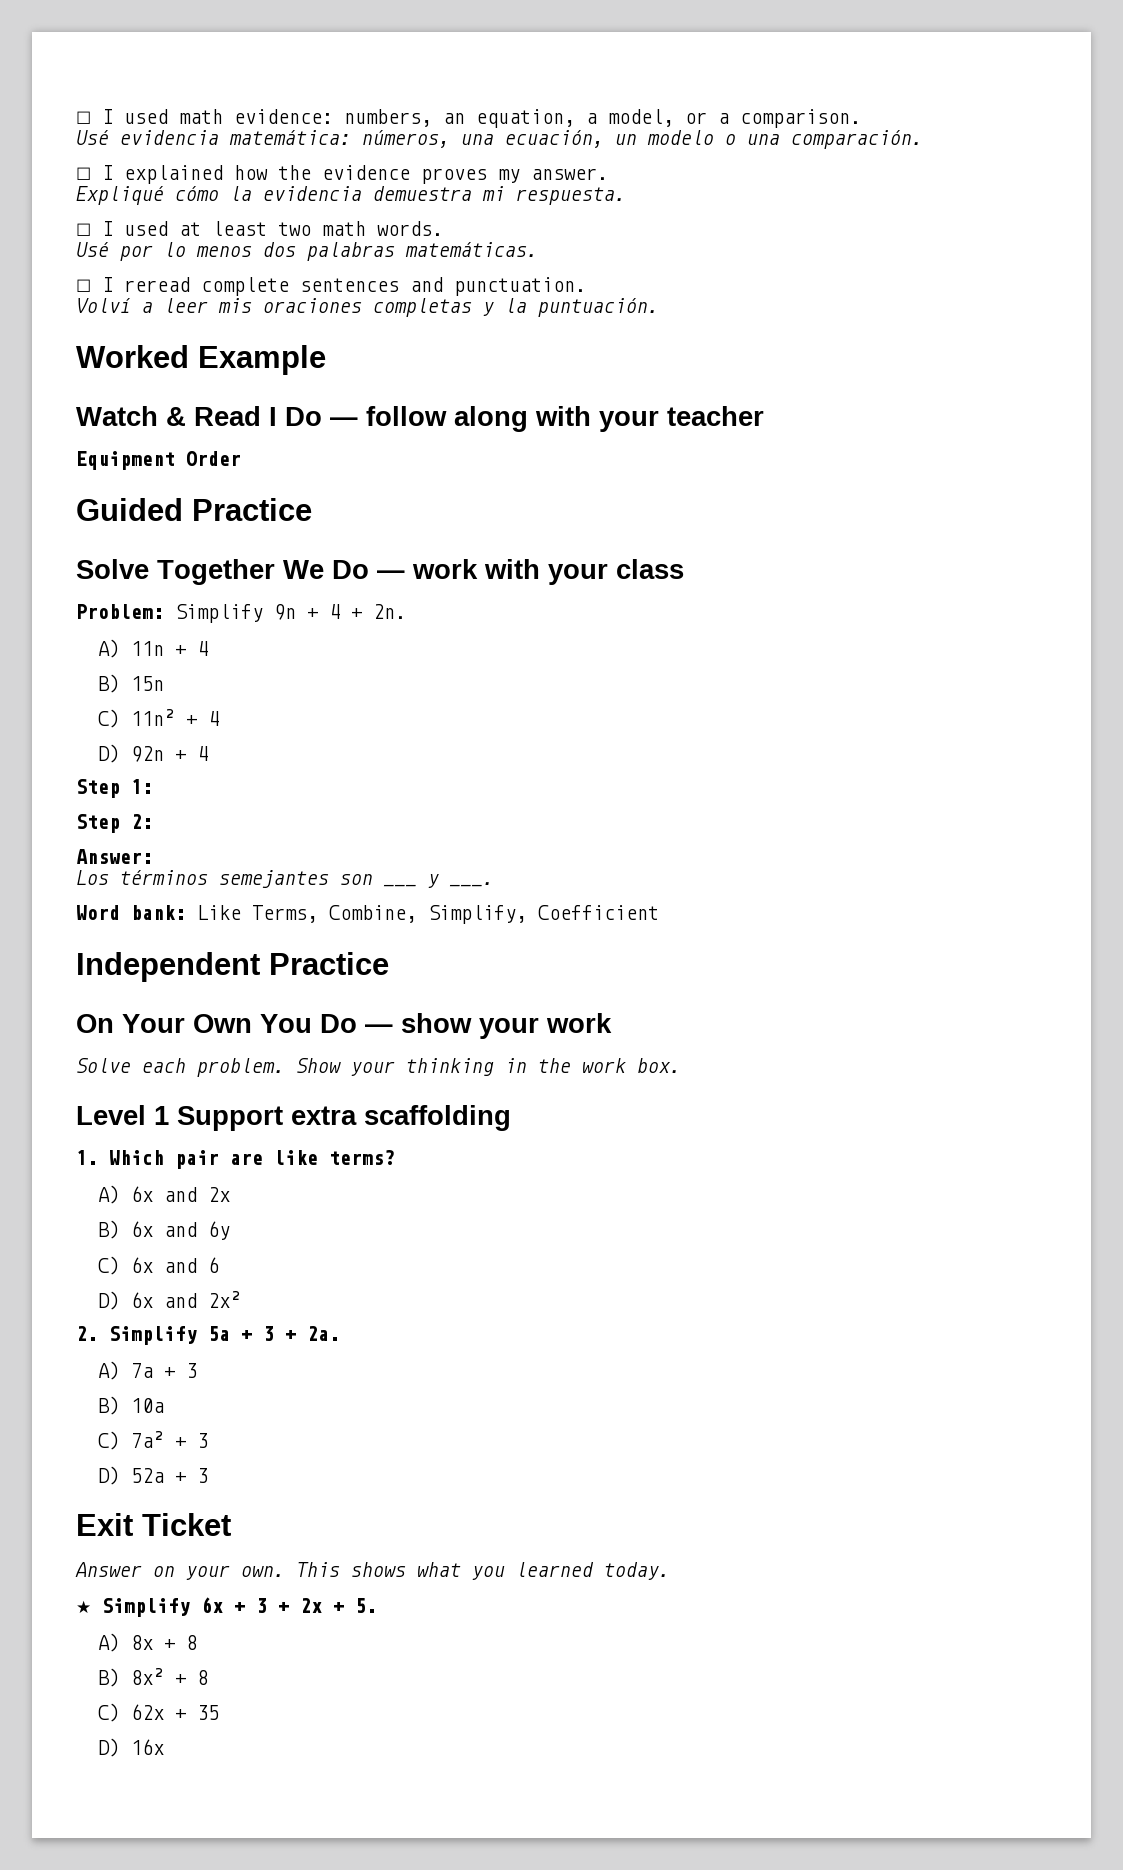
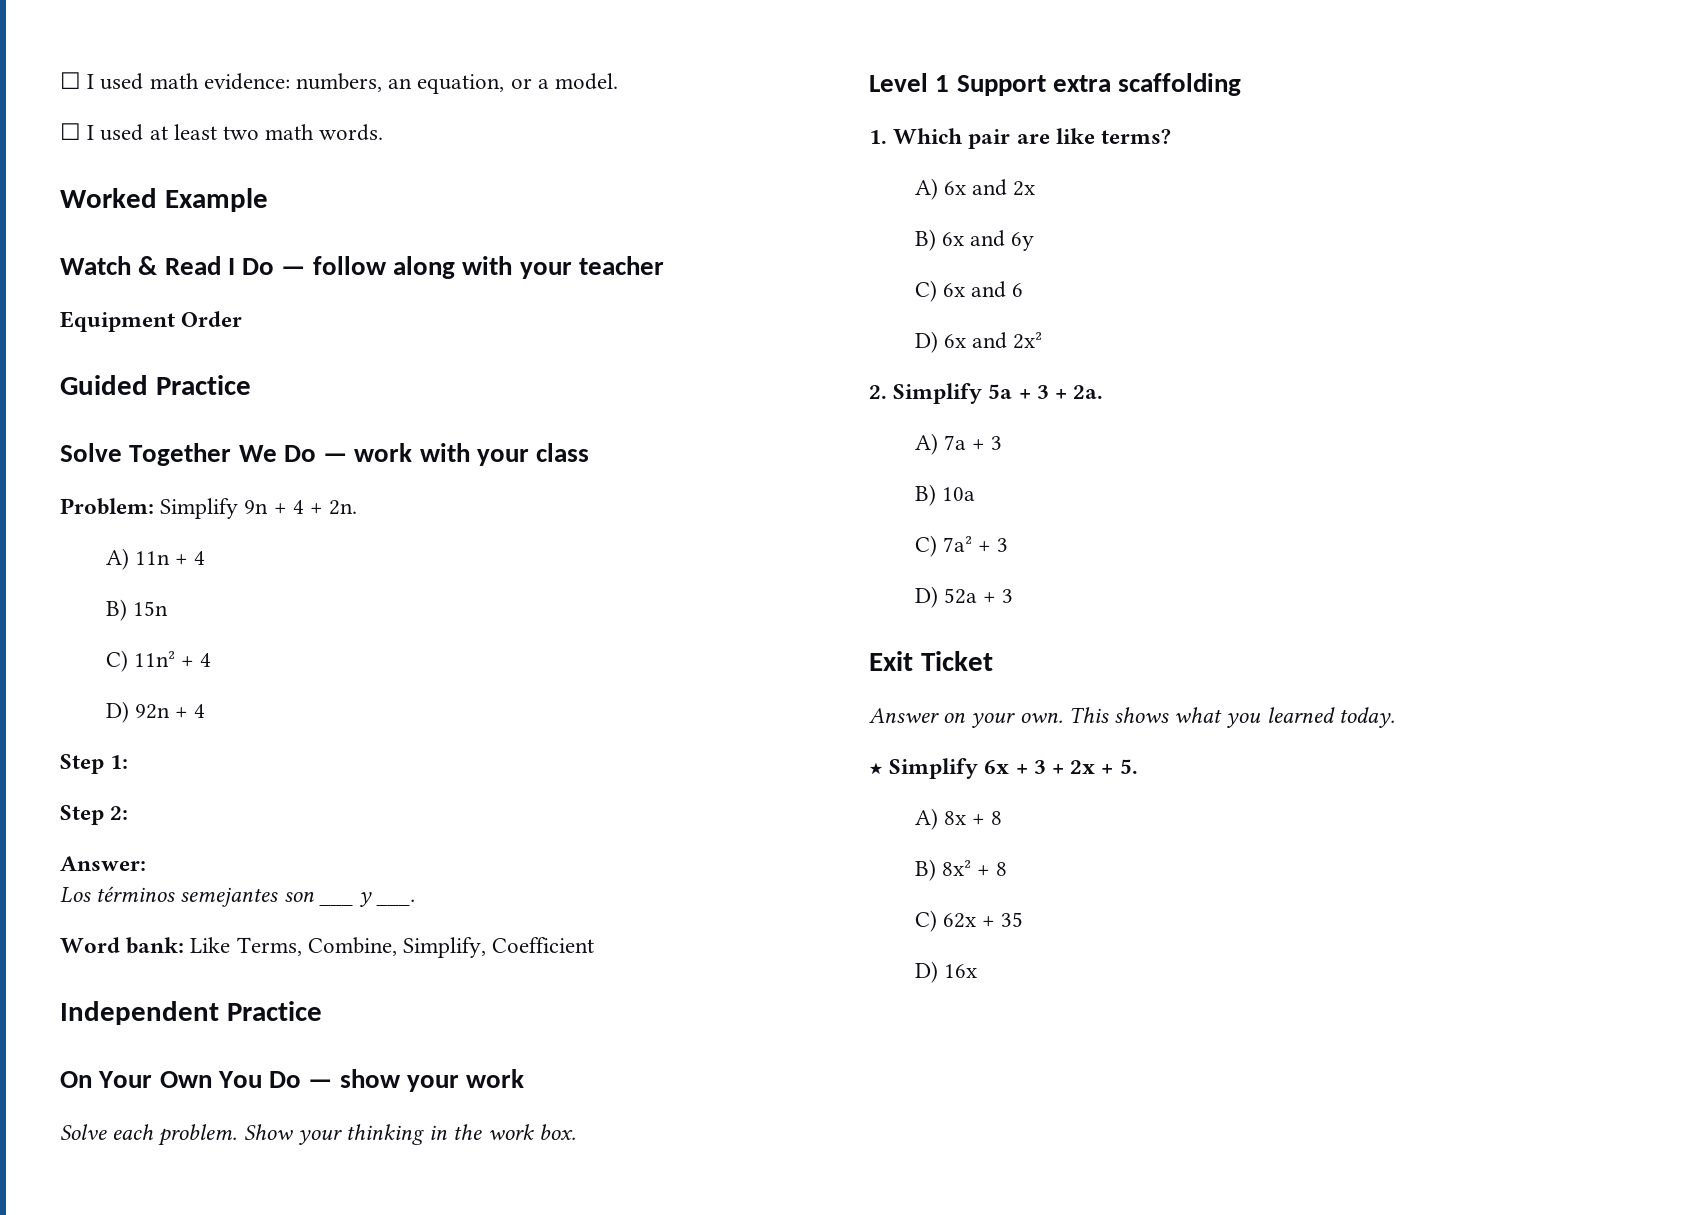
[586,109,861,128] [76,130,923,149] [76,165,608,184] [76,186,626,205] a model, or a comparison. // Usé evidencia matemática: números, una ecuación, un modelo o una comparación. // ☐ I explained how the evidence proves my answer. // Expliqué cómo la evidencia demuestra mi respuesta. -> [510,73,619,90] or a model.
[76,242,538,261] [76,277,586,296] [76,298,659,317] // Usé por lo menos dos palabras matemáticas. // ☐ I reread complete sentences and punctuation. // Volví a leer mis oraciones completas y la puntuación. -> (384, 132) none

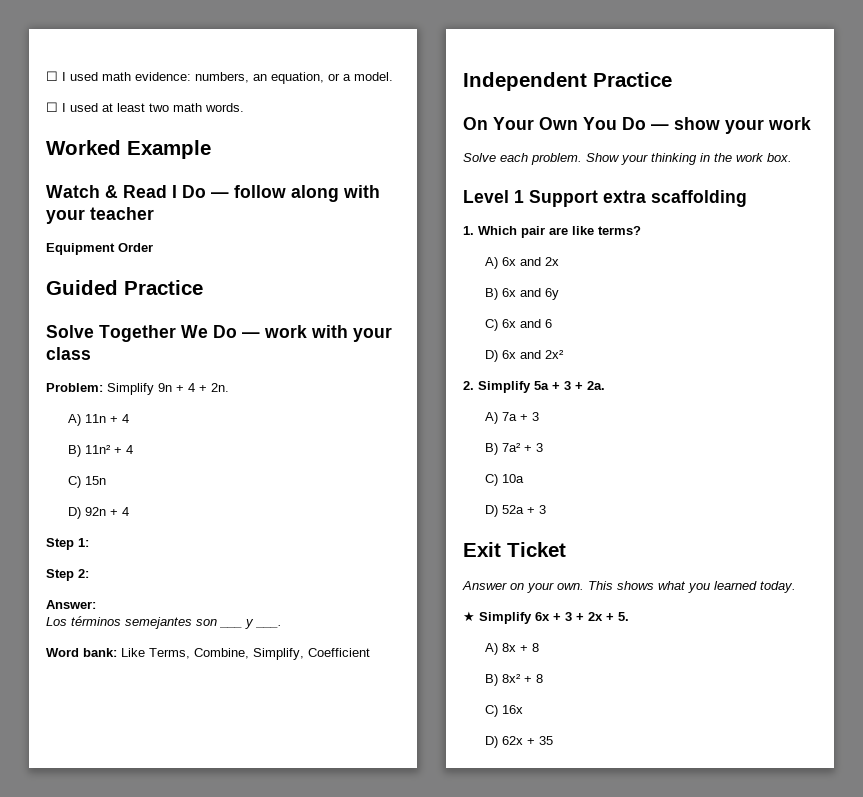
[133,601,169,616] [105,650,128,672] 15n // C) -> (82, 451) none
(212, 660) none -> [68,476,107,488] // C) 15n
[942,487,976,501] [914,535,937,557] 10a // C) -> (499, 449) none
(1009, 545) none -> [485,474,525,486] // C) 10a
(937, 921) none -> [502,705,524,714] [485,736,499,748] 16x // D)
[914,961,978,983] // D) 16x -> (554, 740) none

